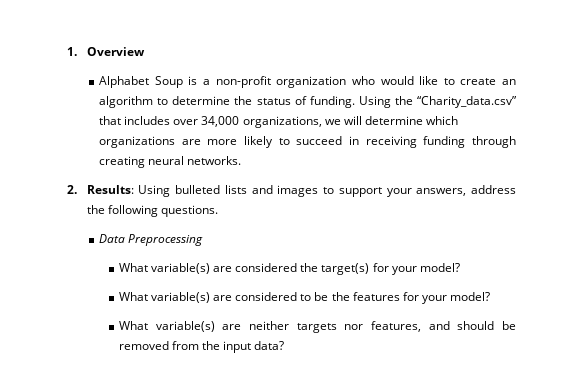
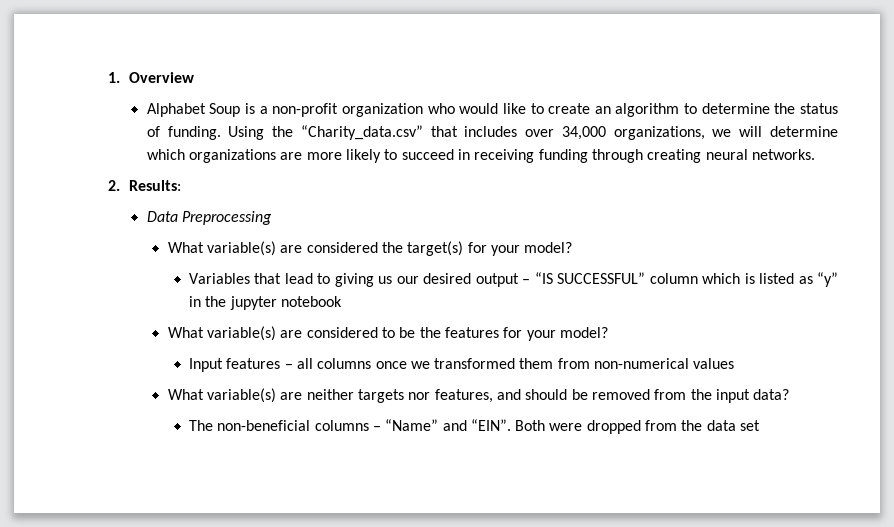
[138,185,517,197] [86,205,218,217] Using bulleted lists and images to support your answers, address the following questions. -> (182, 185) none
(460, 267) none -> [188,272,838,287] [188,296,342,310] // Variables that lead to giving us our desired output – “IS SUCCESSFUL” column which is listed as “y” in the jupyter notebook
(490, 296) none -> [188,358,735,372] // Input features – all columns once we transformed them from non-numerical values
(285, 345) none -> [188,419,761,434] // The non-beneficial columns – “Name” and “EIN”. Both were dropped from the data set

